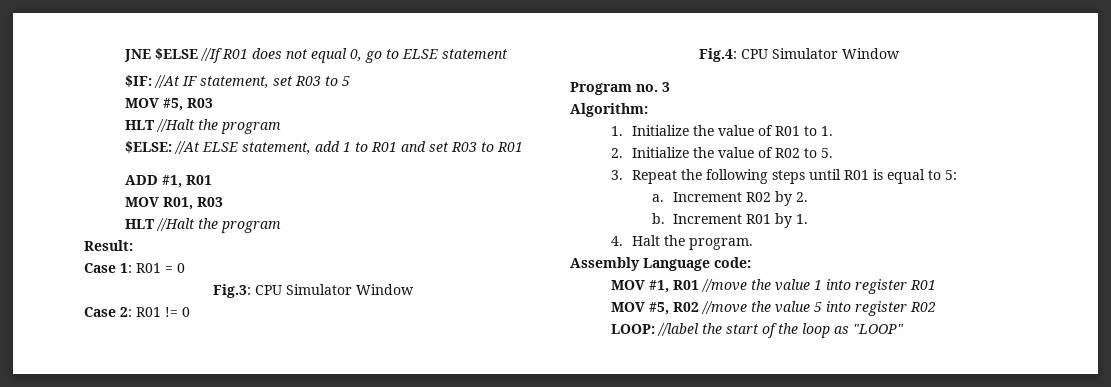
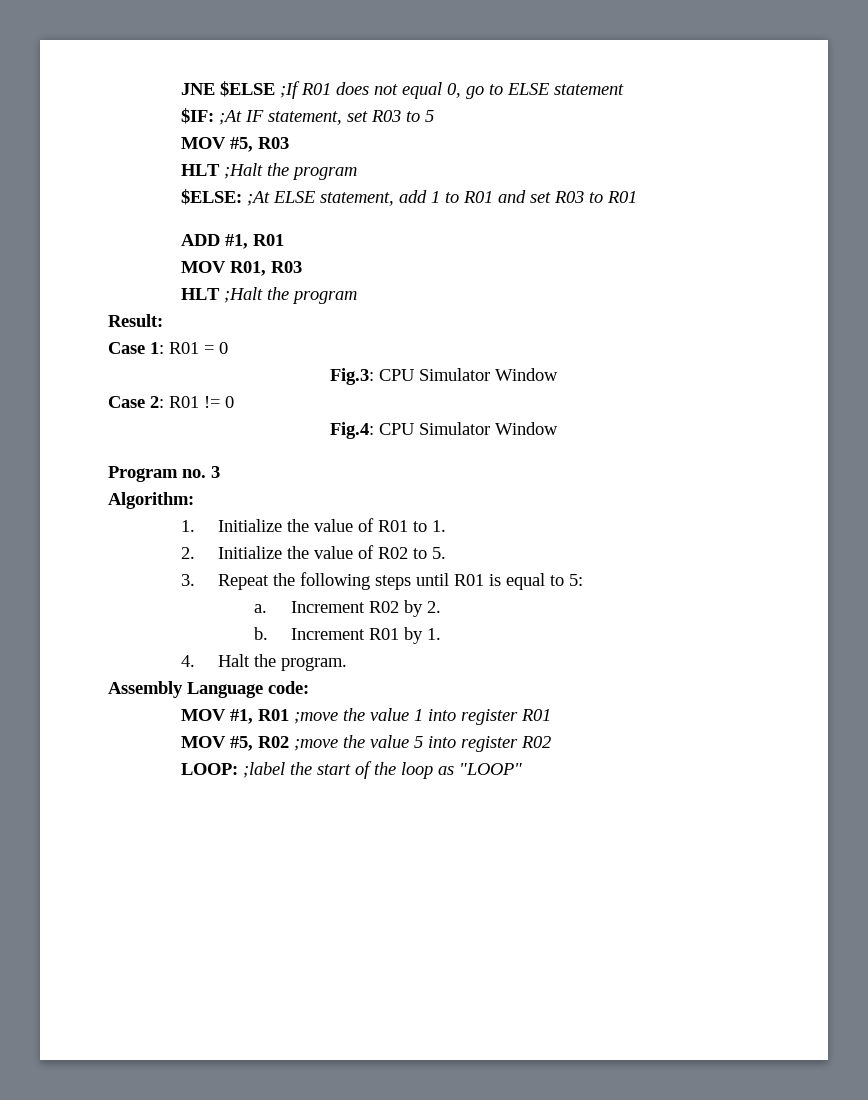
[200,48,223,63] //If -> [280,81,301,99] ;If
[154,75,181,88] //At -> [219,110,243,125] ;At
[156,119,196,132] //Halt -> [224,163,264,179] ;Halt
[174,141,201,154] //At -> [247,191,271,206] ;At
[156,218,196,231] //Halt -> [224,287,264,303] ;Halt
[701,279,748,292] //move -> [294,712,339,724] ;move
[701,301,748,314] //move -> [294,739,339,751] ;move
[657,323,700,336] //label -> [243,762,286,778] ;label

